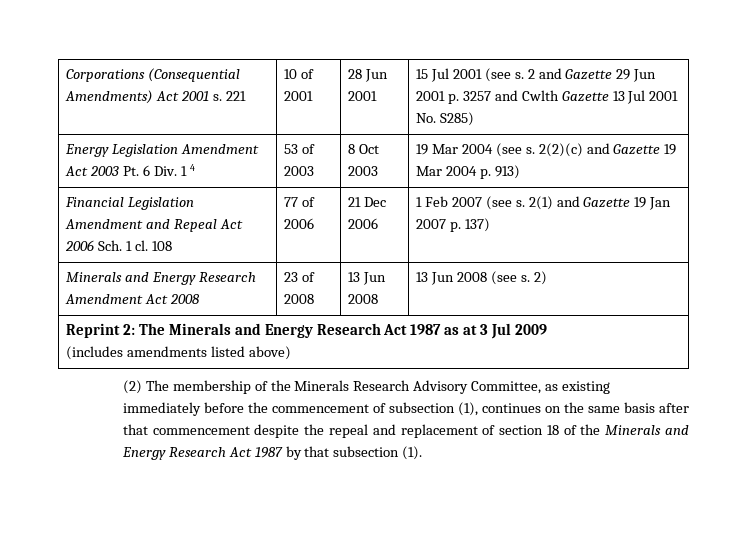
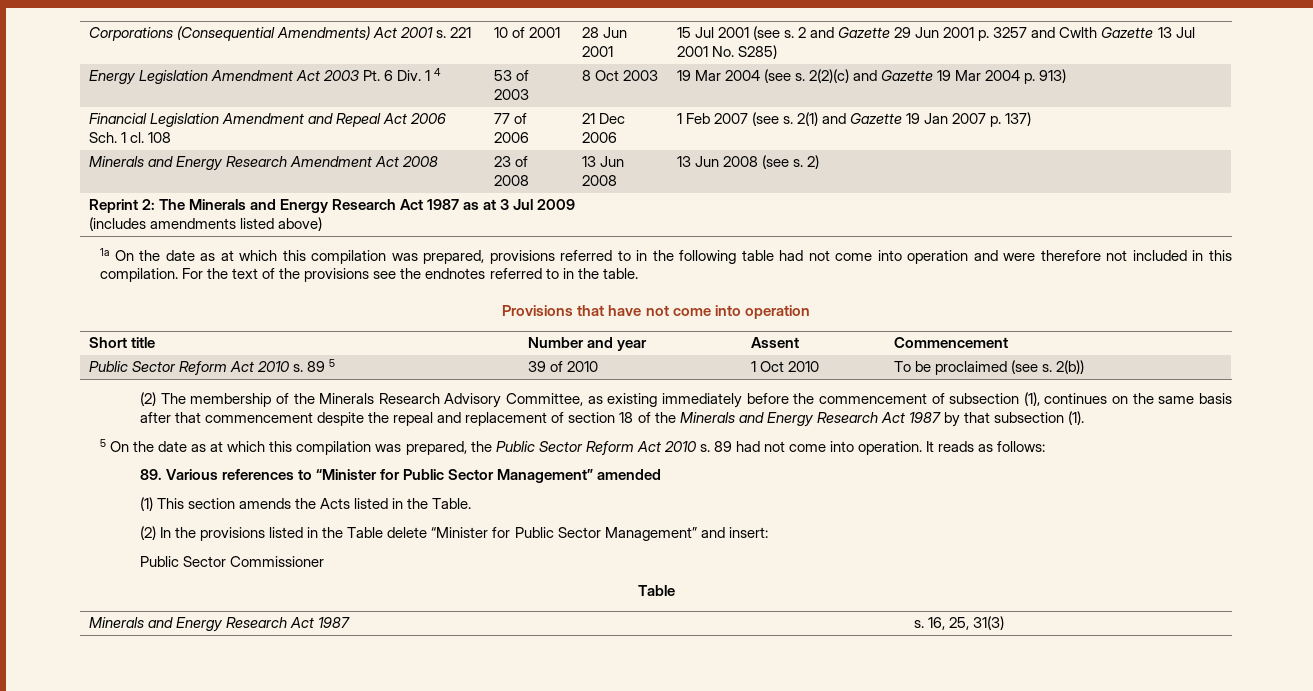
(291, 353) none -> [99,248,1232,264] [99,268,638,282] [502,305,810,319] [88,337,155,348] [527,337,647,351] [750,337,799,348] [893,337,1008,348] [88,359,336,375] [527,361,598,372] [750,361,819,372] [893,360,1084,375] // 1a On the date as at which this compilation was prepared, provisions referred to in the following table had not come into operation and were therefore not included in this compilation. For the text of the provisions see the endnotes referred to in the table. // Provisions that have not come into operation // Short title | Number and year | Assent | Commencement // Public Sector Reform Act 2010 s. 89 5 | 39 of 2010 | 1 Oct 2010 | To be proclaimed (see s. 2(b))
(423, 453) none -> [99,439,1046,455] [139,469,662,483] [139,497,472,511] [139,526,768,541] [139,556,325,567] [637,585,675,596] [88,617,350,632] [913,616,1004,630] // 5 On the date as at which this compilation was prepared, the Public Sector Reform Act 2010 s. 89 had not come into operation. It reads as follows: // 89. Various references to “Minister for Public Sector Management” amended // (1) This section amends the Acts listed in the Table. // (2) In the provisions listed in the Table delete “Minister for Public Sector Management” and insert: // Public Sector Commissioner // Table // Minerals and Energy Research Act 1987 | s. 16, 25, 31(3)

